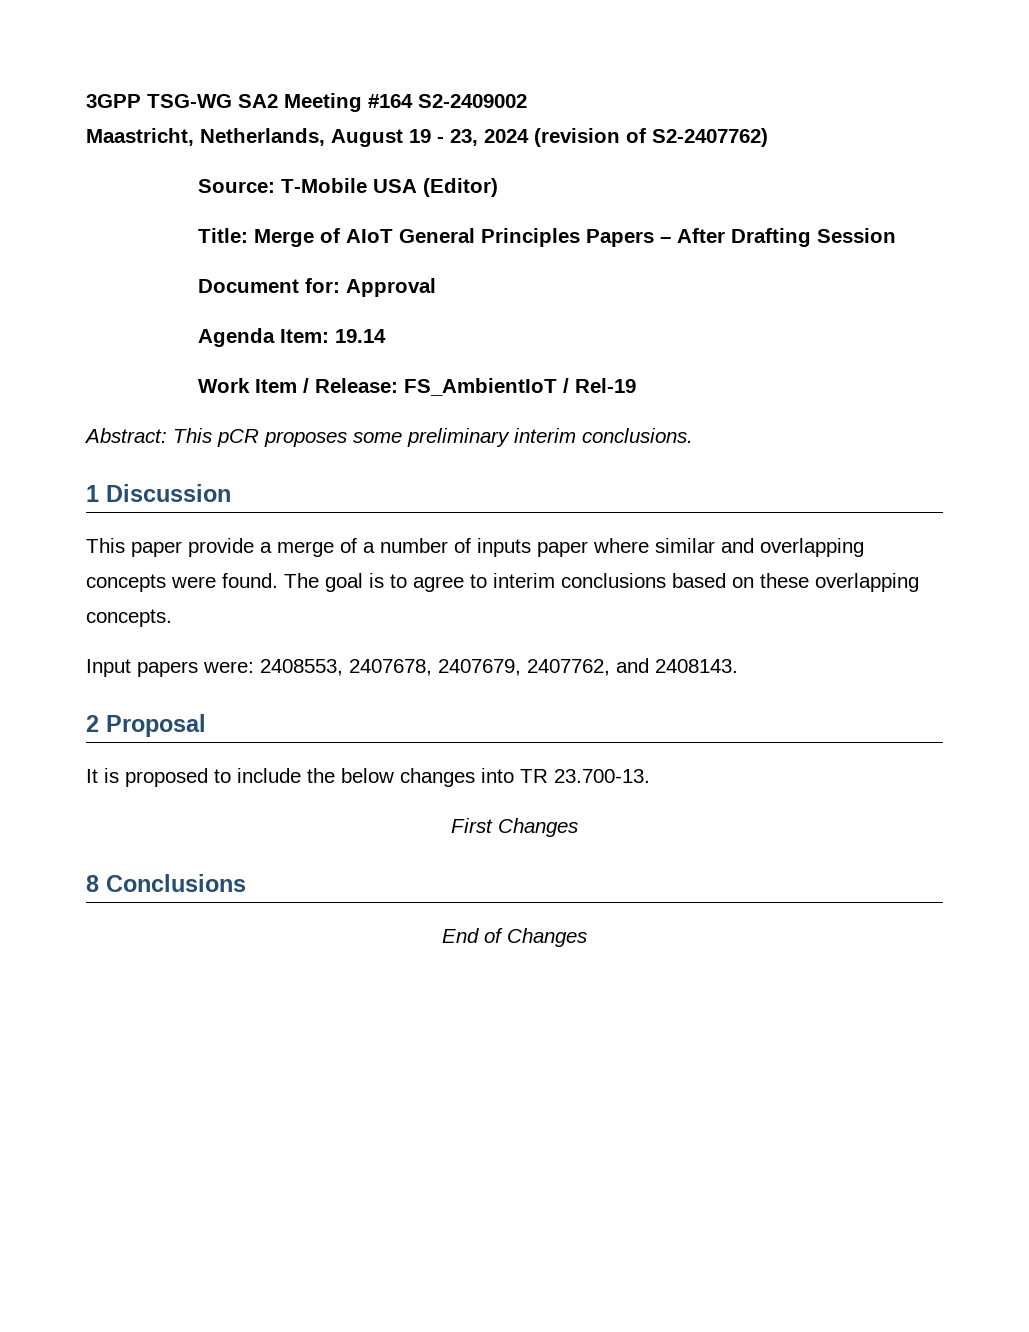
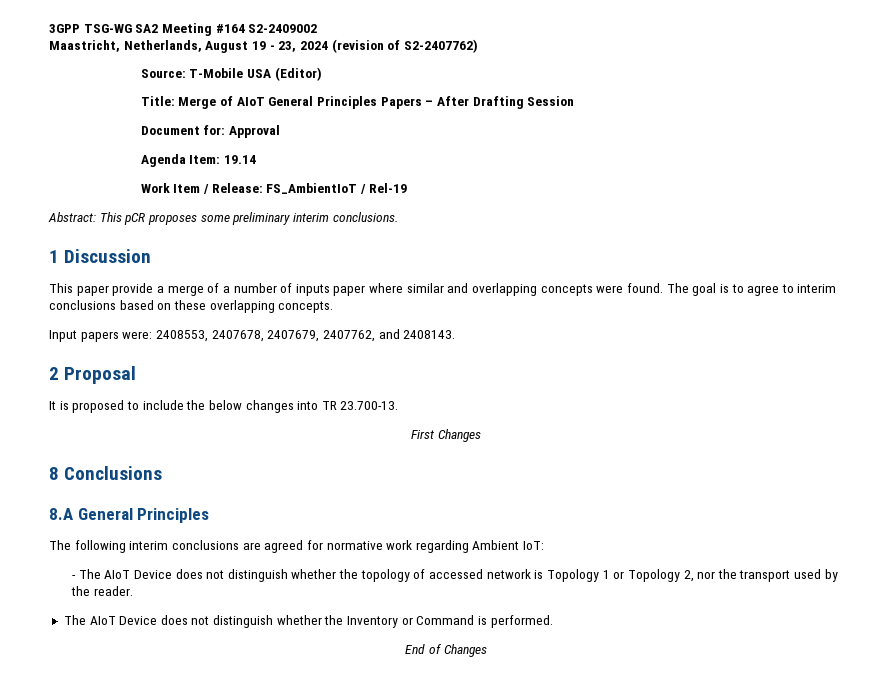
(246, 883) none -> [49,508,210,523] [49,540,545,553] [71,569,838,582] [70,586,133,596] [63,615,553,628] // 8.A General Principles // The following interim conclusions are agreed for normative work regarding Ambient IoT: // - The AIoT Device does not distinguish whether the topology of accessed network is Topology 1 or Topology 2, nor the transport used by the reader. // The AIoT Device does not distinguish whether the Inventory or Command is performed.

